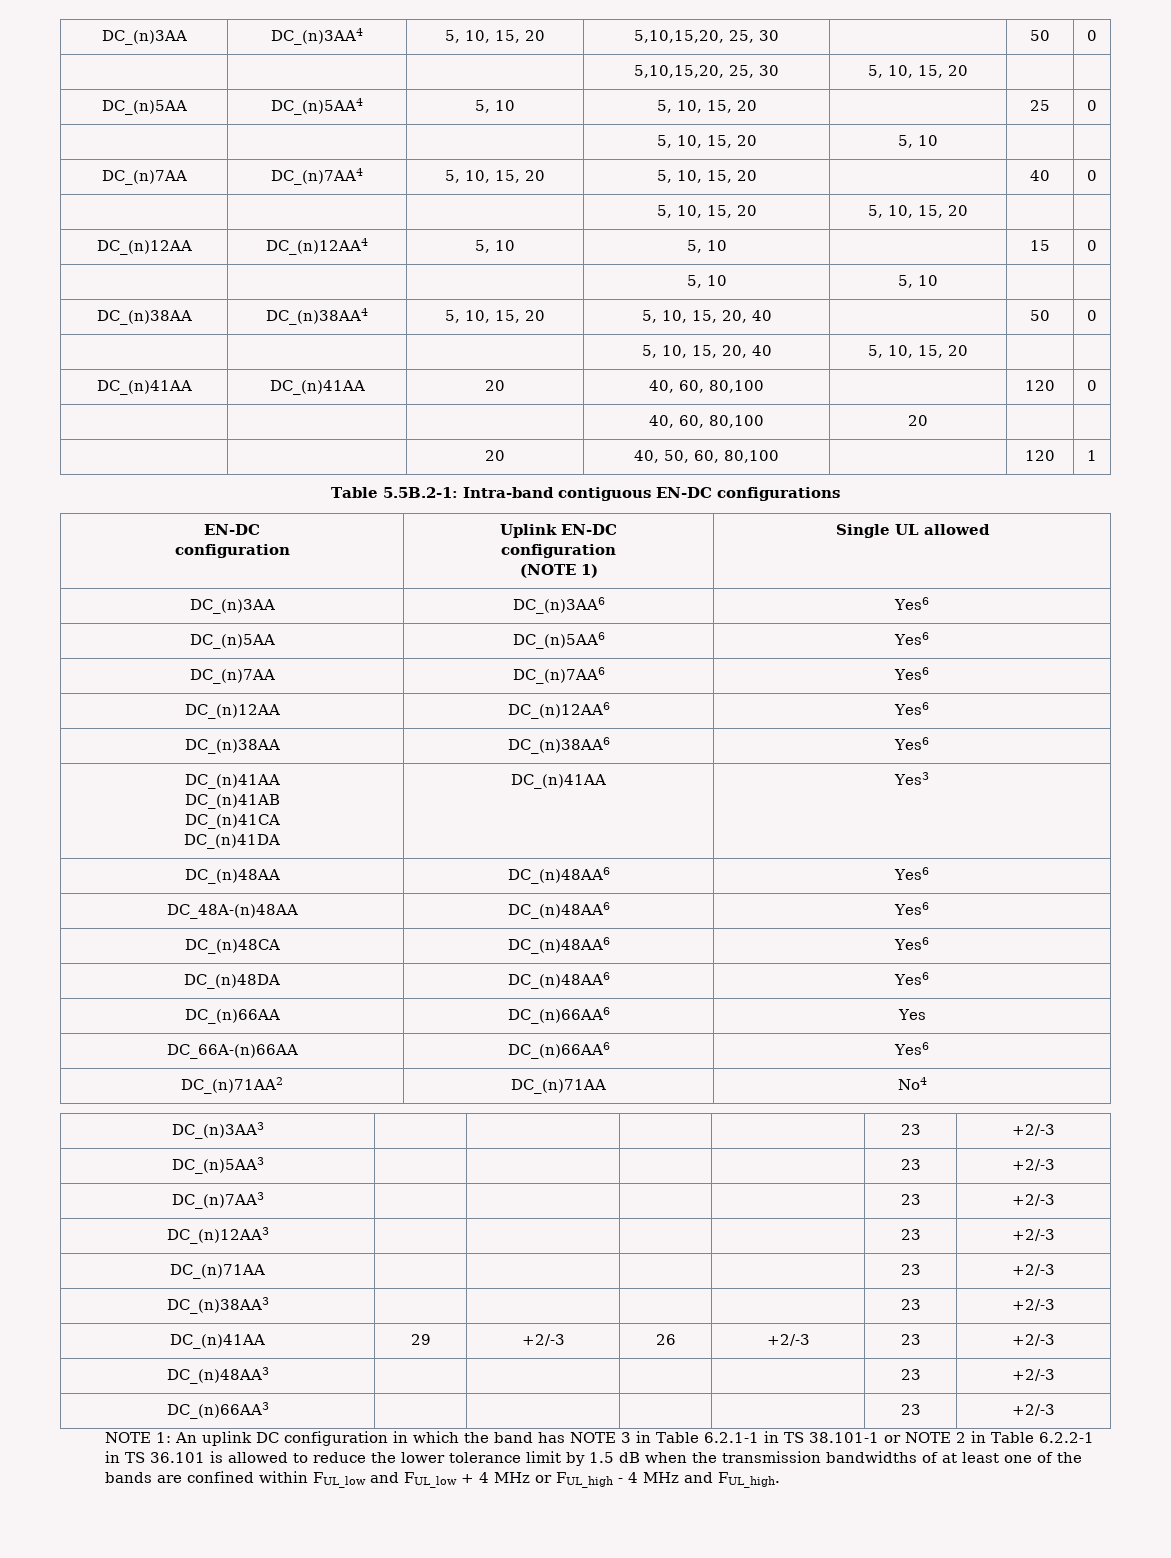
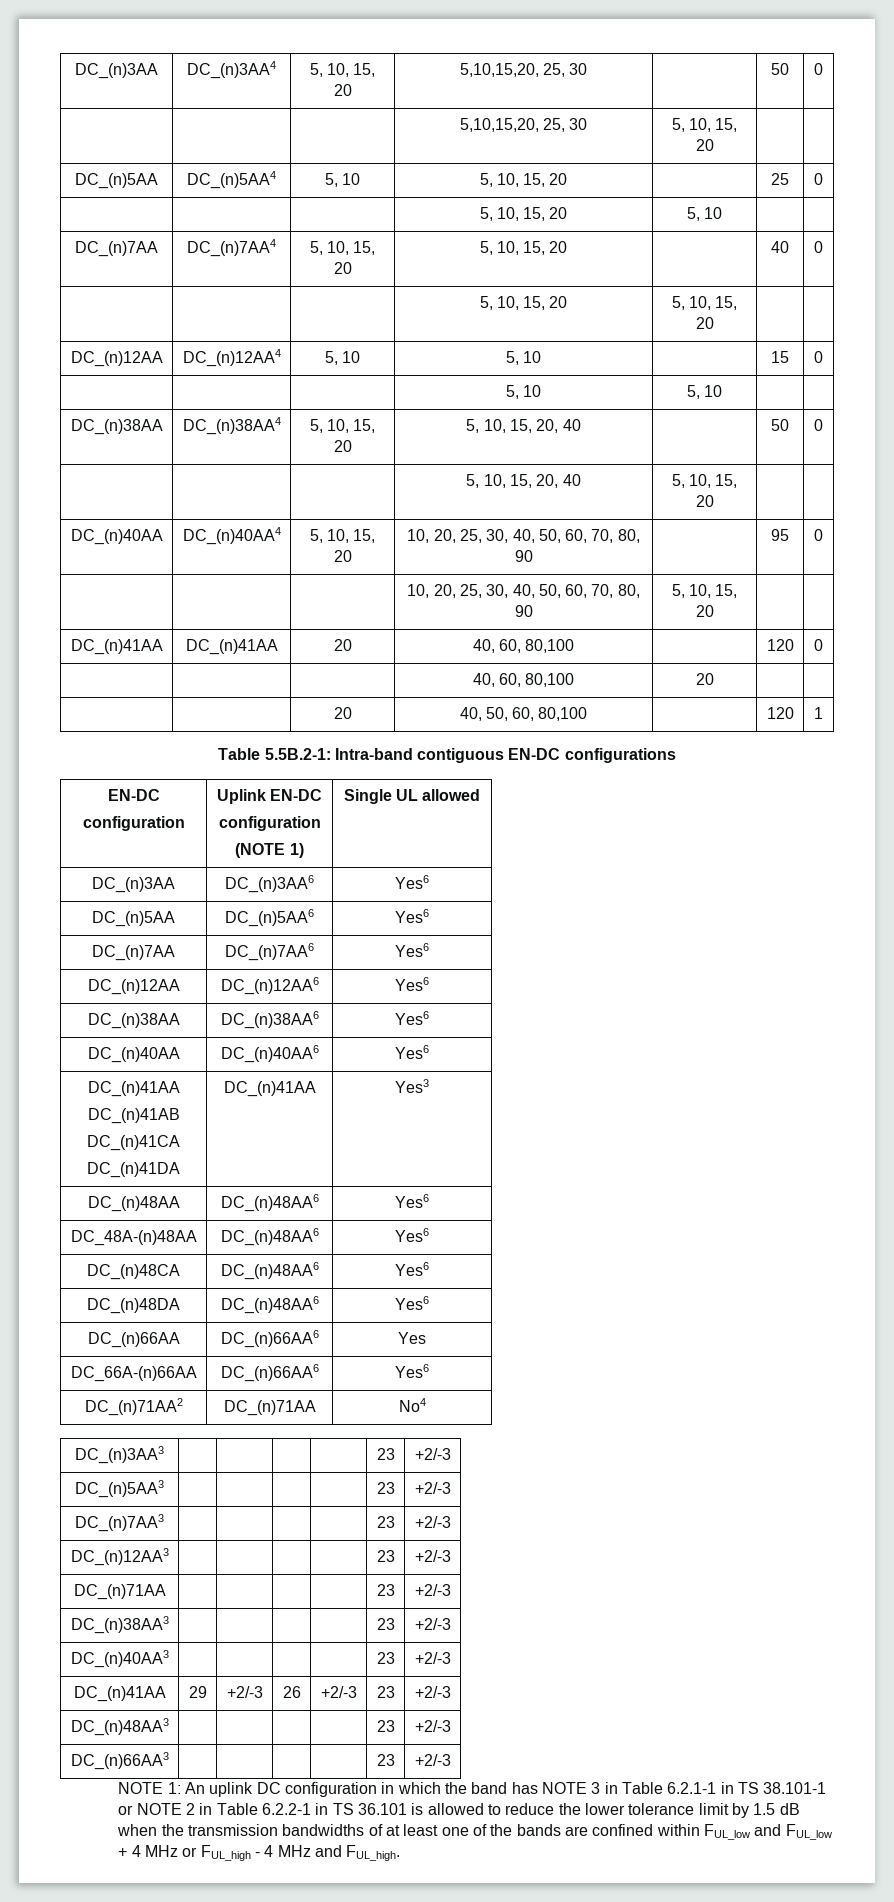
(968, 350) none -> [70,529,163,545] [182,527,281,545] [309,529,376,543] [333,550,352,562] [407,529,640,543] [514,550,533,562] [771,529,789,541] [814,529,823,541] [407,584,640,598] [514,605,533,617] [671,584,738,598] [695,605,714,617] // DC_(n)40AA | DC_(n)40AA4 | 5, 10, 15, 20 | 10, 20, 25, 30, 40, 50, 60, 70, 80, 90 | | 95 | 0 // | | | 10, 20, 25, 30, 40, 50, 60, 70, 80, 90 | 5, 10, 15, 20 | |
(929, 743) none -> [87,1047,180,1063] [220,1045,319,1063] [395,1045,429,1059] // DC_(n)40AA | DC_(n)40AA6 | Yes6
(1055, 1305) none -> [70,1650,169,1668] [376,1652,395,1664] [414,1652,451,1664] // DC_(n)40AA3 | | | | | 23 | +2/-3

